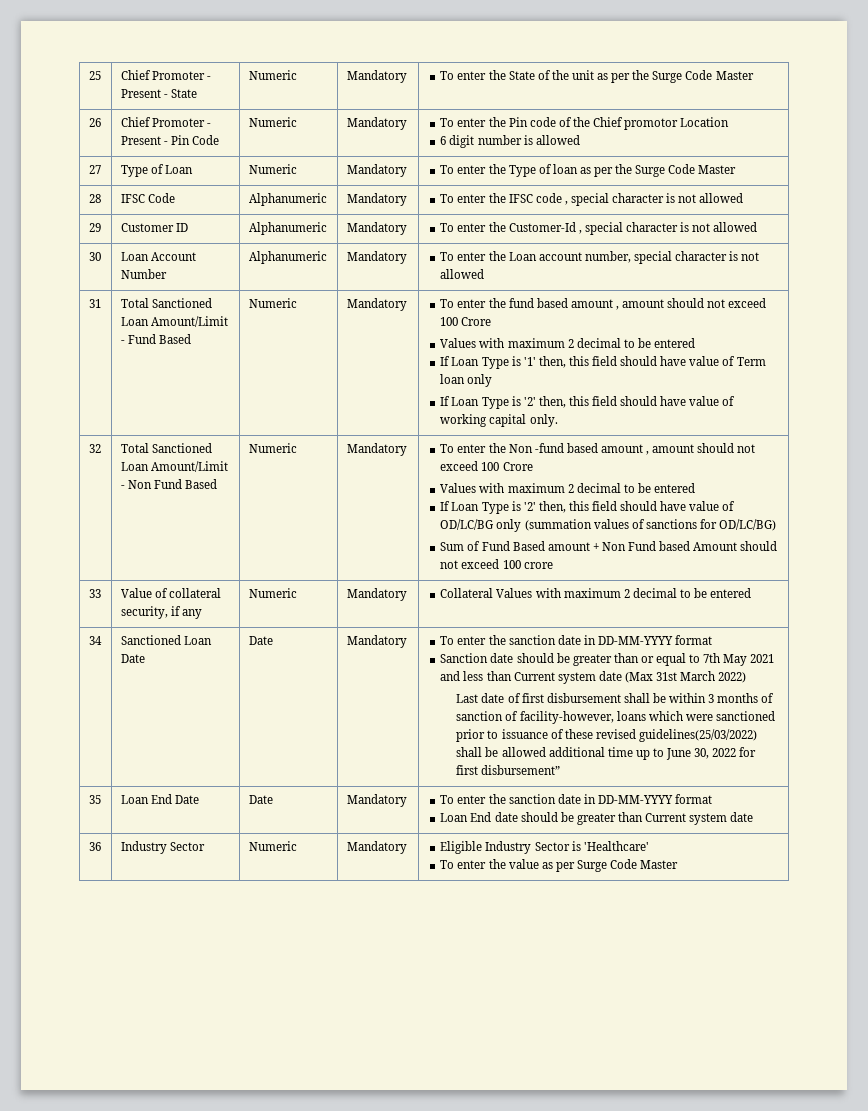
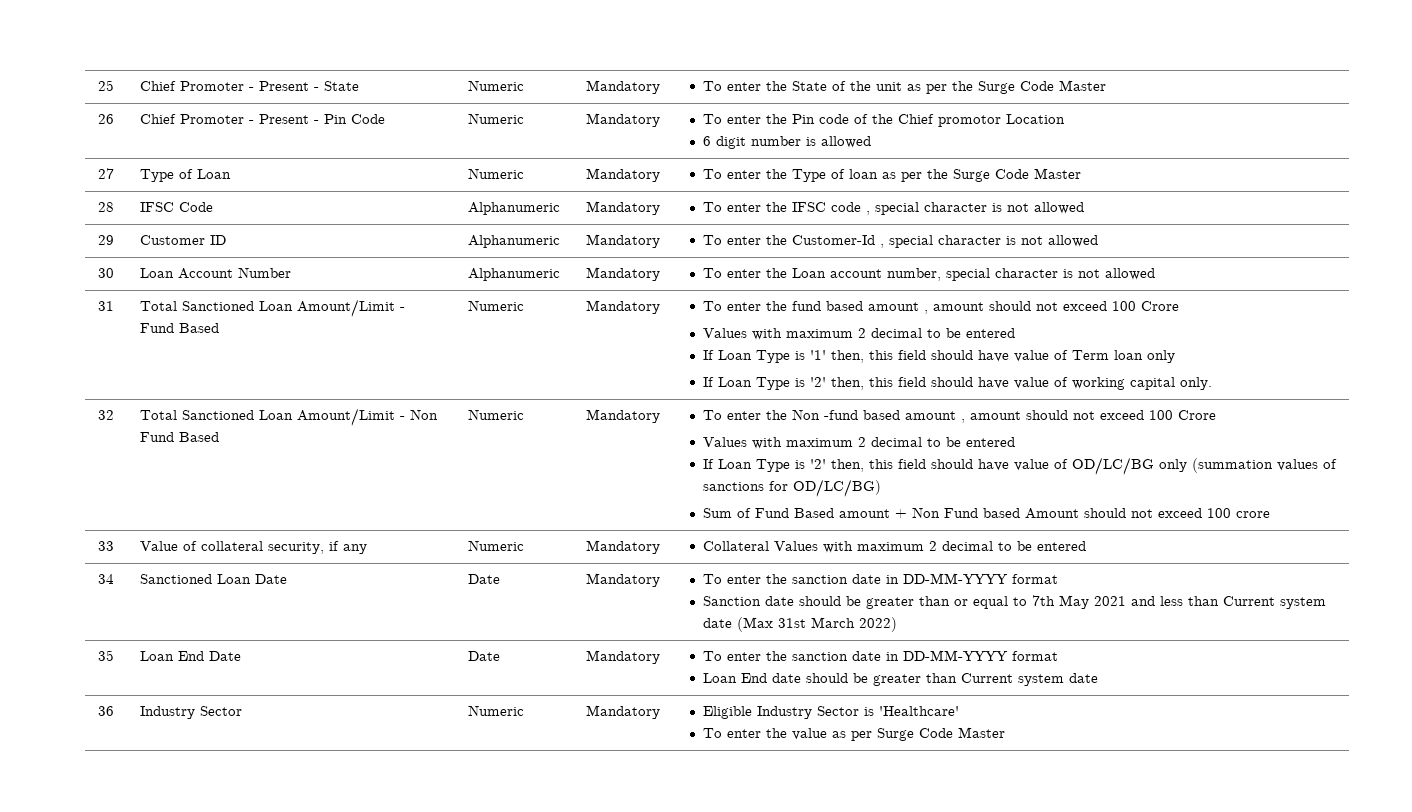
[456,693,775,703] [456,711,775,724] [456,729,757,742] [456,747,757,760] [456,765,561,775] // Last date of first disbursement shall be within 3 months of sanction of facility-however, loans which were sanctioned prior to issuance of these revised guidelines(25/03/2022) shall be allowed additional time up to June 30, 2022 for first disbursement” -> (898, 624) none

